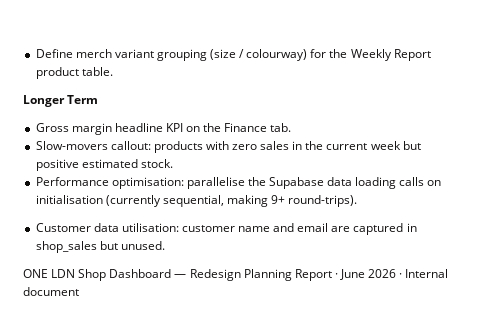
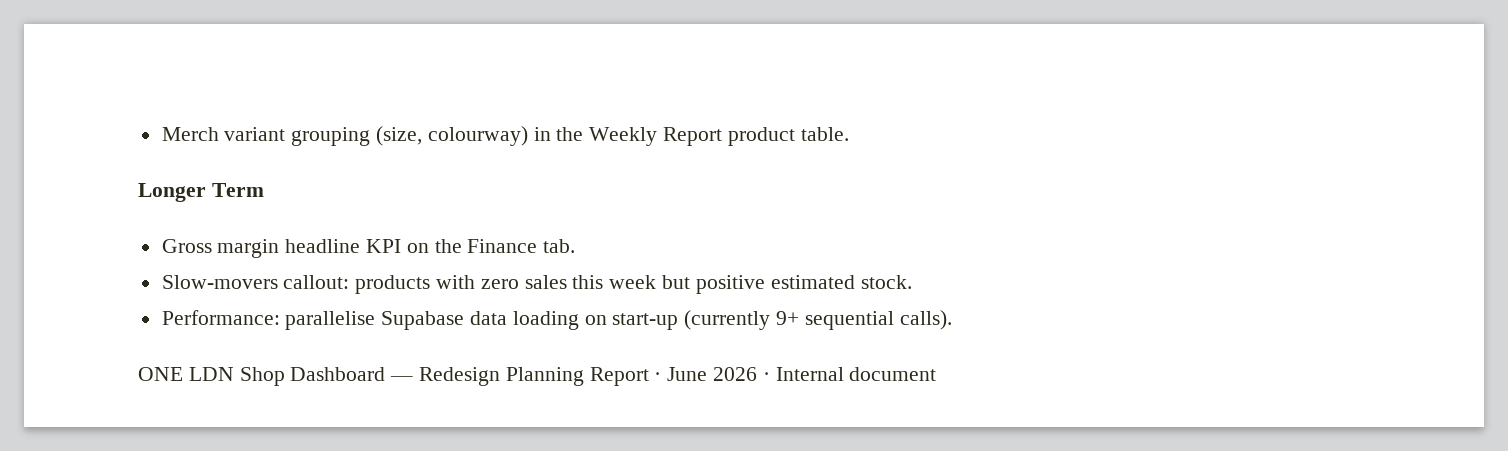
[35,49,327,61] Define merch variant grouping (size / colourway) for -> [161,126,551,146] Merch variant grouping (size, colourway) in
[292,141,368,150] in the current -> [572,275,604,289] this
[35,177,442,189] [35,195,358,207] [35,223,417,235] [35,241,165,253] Performance optimisation: parallelise the Supabase data loading calls on initialisation (currently sequential, making 9+ round-trips). // Customer data utilisation: customer name and email are captured in shop_sales but unused. -> [161,310,952,330] Performance: parallelise Supabase data loading on start-up (currently 9+ sequential calls).

